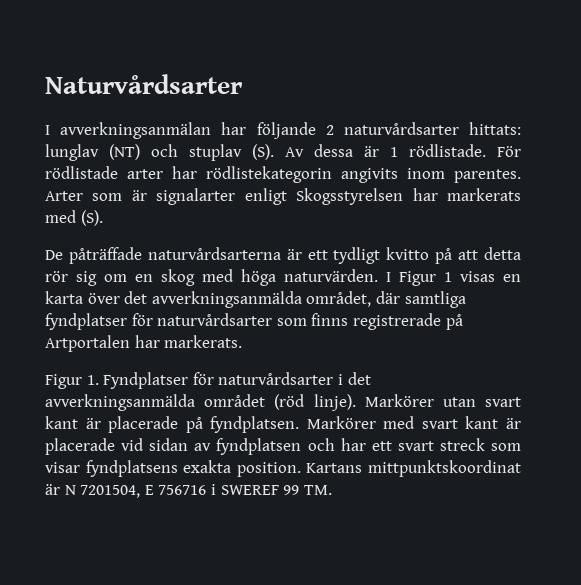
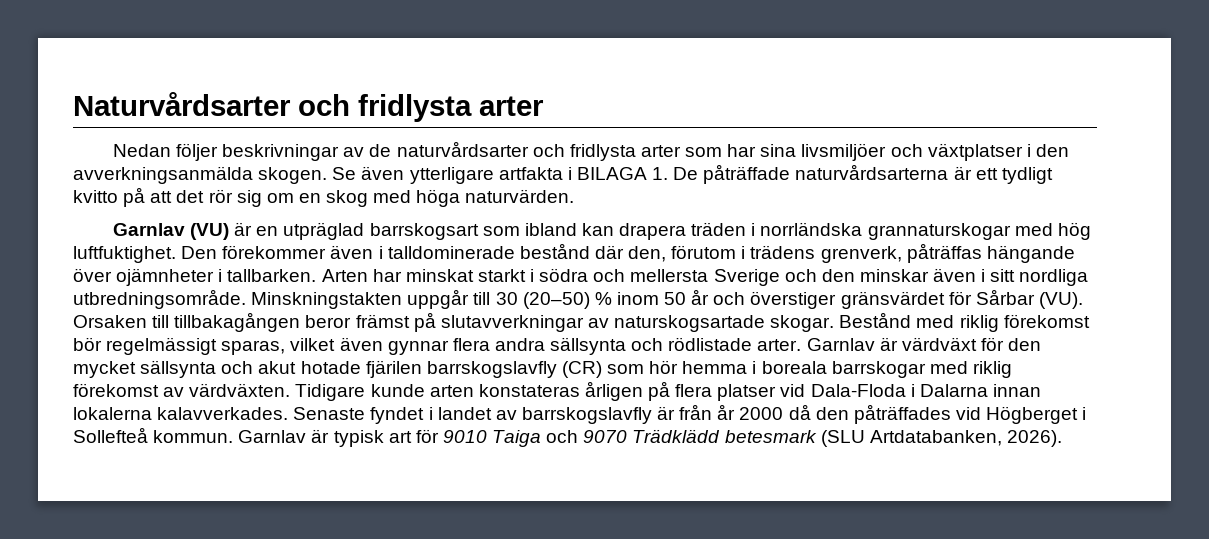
[45,122,521,139] [45,144,521,161] [45,166,521,183] [45,188,521,205] [45,210,103,226] // I avverkningsanmälan har följande 2 naturvårdsarter hittats: lunglav (NT) och stuplav (S). Av dessa är 1 rödlistade. För rödlistade arter har rödlistekategorin angivits inom parentes. Arter som är signalarter enligt Skogsstyrelsen har markerats med (S). // -> [298,94,544,122] [112,141,1069,161] [73,166,669,184] och fridlysta arter // Nedan följer beskrivningar av de naturvårdsarter och fridlysta arter som har sina livsmiljöer och växtplatser i den avverkningsanmälda skogen. Se även ytterligare artfakta i BILAGA 1.
[484,247,522,260] detta -> [176,190,205,203] det
[386,271,521,286] [45,291,466,308] [45,313,463,330] [45,335,243,352] [45,372,371,389] [45,394,521,411] [45,416,521,433] [45,438,522,455] [45,460,521,477] [45,484,332,498] I Figur 1 visas en karta över det avverkningsanmälda området, där samtliga fyndplatser för naturvårdsarter som finns registrerade på Artportalen har markerats. // Figur 1. Fyndplatser för naturvårdsarter i det avverkningsanmälda området (röd linje). Markörer utan svart kant är placerade på fyndplatsen. Markörer med svart kant är placerade vid sidan av fyndplatsen och har ett svart streck som visar fyndplatsens exakta position. Kartans mittpunktskoordinat är N 7201504, E 756716 i SWEREF 99 TM. -> [112,222,1091,240] [73,243,1075,263] [73,268,1089,286] [73,289,1083,309] [73,312,1090,332] [73,337,1042,355] [73,360,1012,378] [73,381,1041,401] [73,404,1087,424] [73,427,1062,447] // Garnlav (VU) är en utpräglad barrskogsart som ibland kan drapera träden i norrländska grannaturskogar med hög luftfuktighet. Den förekommer även i talldominerade bestånd där den, förutom i trädens grenverk, påträffas hängande över ojämnheter i tallbarken. Arten har minskat starkt i södra och mellersta Sverige och den minskar även i sitt nordliga utbredningsområde. Minskningstakten uppgår till 30 (20–50) % inom 50 år och överstiger gränsvärdet för Sårbar (VU). Orsaken till tillbakagången beror främst på slutavverkningar av naturskogsartade skogar. Bestånd med riklig förekomst bör regelmässigt sparas, vilket även gynnar flera andra sällsynta och rödlistade arter. Garnlav är värdväxt för den mycket sällsynta och akut hotade fjärilen barrskogslavfly (CR) som hör hemma i boreala barrskogar med riklig förekomst av värdväxten. Tidigare kunde arten konstateras årligen på flera platser vid Dala-Floda i Dalarna innan lokalerna kalavverkades. Senaste fyndet i landet av barrskogslavfly är från år 2000 då den påträffades vid Högberget i Sollefteå kommun. Garnlav är typisk art för 9010 Taiga och 9070 Trädklädd betesmark (SLU Artdatabanken, 2026).

